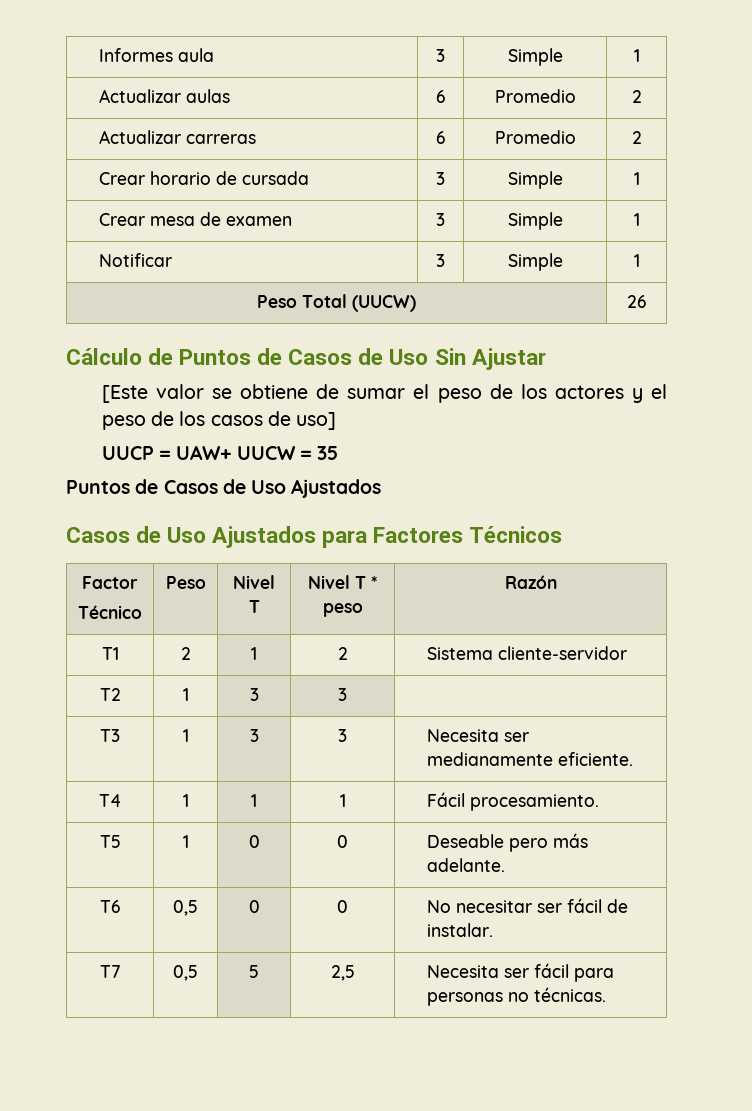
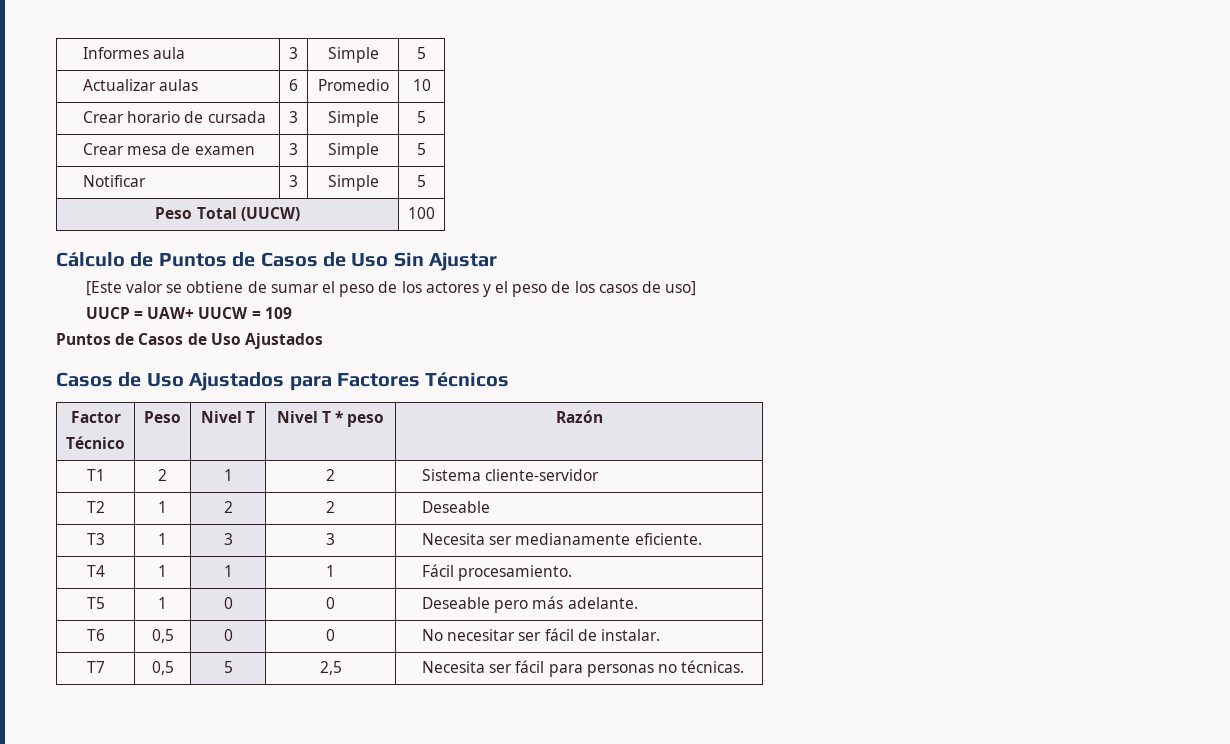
[633,49,640,62] 1 -> [417,47,426,59] 5
[631,90,642,103] [99,130,257,144] [435,131,446,144] [494,130,576,144] [631,131,642,144] 2 // Actualizar carreras | 6 | Promedio | 2 -> [412,79,431,91] 10
[633,172,640,185] 1 -> [417,111,426,123] 5
[633,213,640,226] 1 -> [417,143,426,155] 5
[633,254,640,267] 1 -> [417,175,426,187] 5
[626,295,647,308] 26 -> [408,207,435,219] 100
[317,446,339,460] 35 -> [264,307,292,319] 109
[249,688,259,701] [338,688,347,701] 3 | 3 | -> [223,501,233,513] [326,501,335,513] [422,501,491,513] 2 | 2 | Deseable

